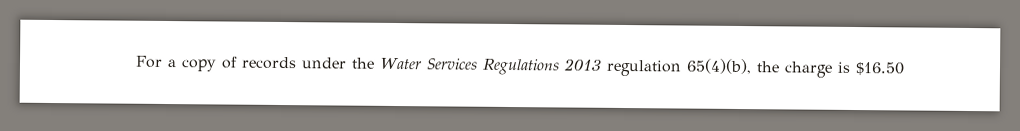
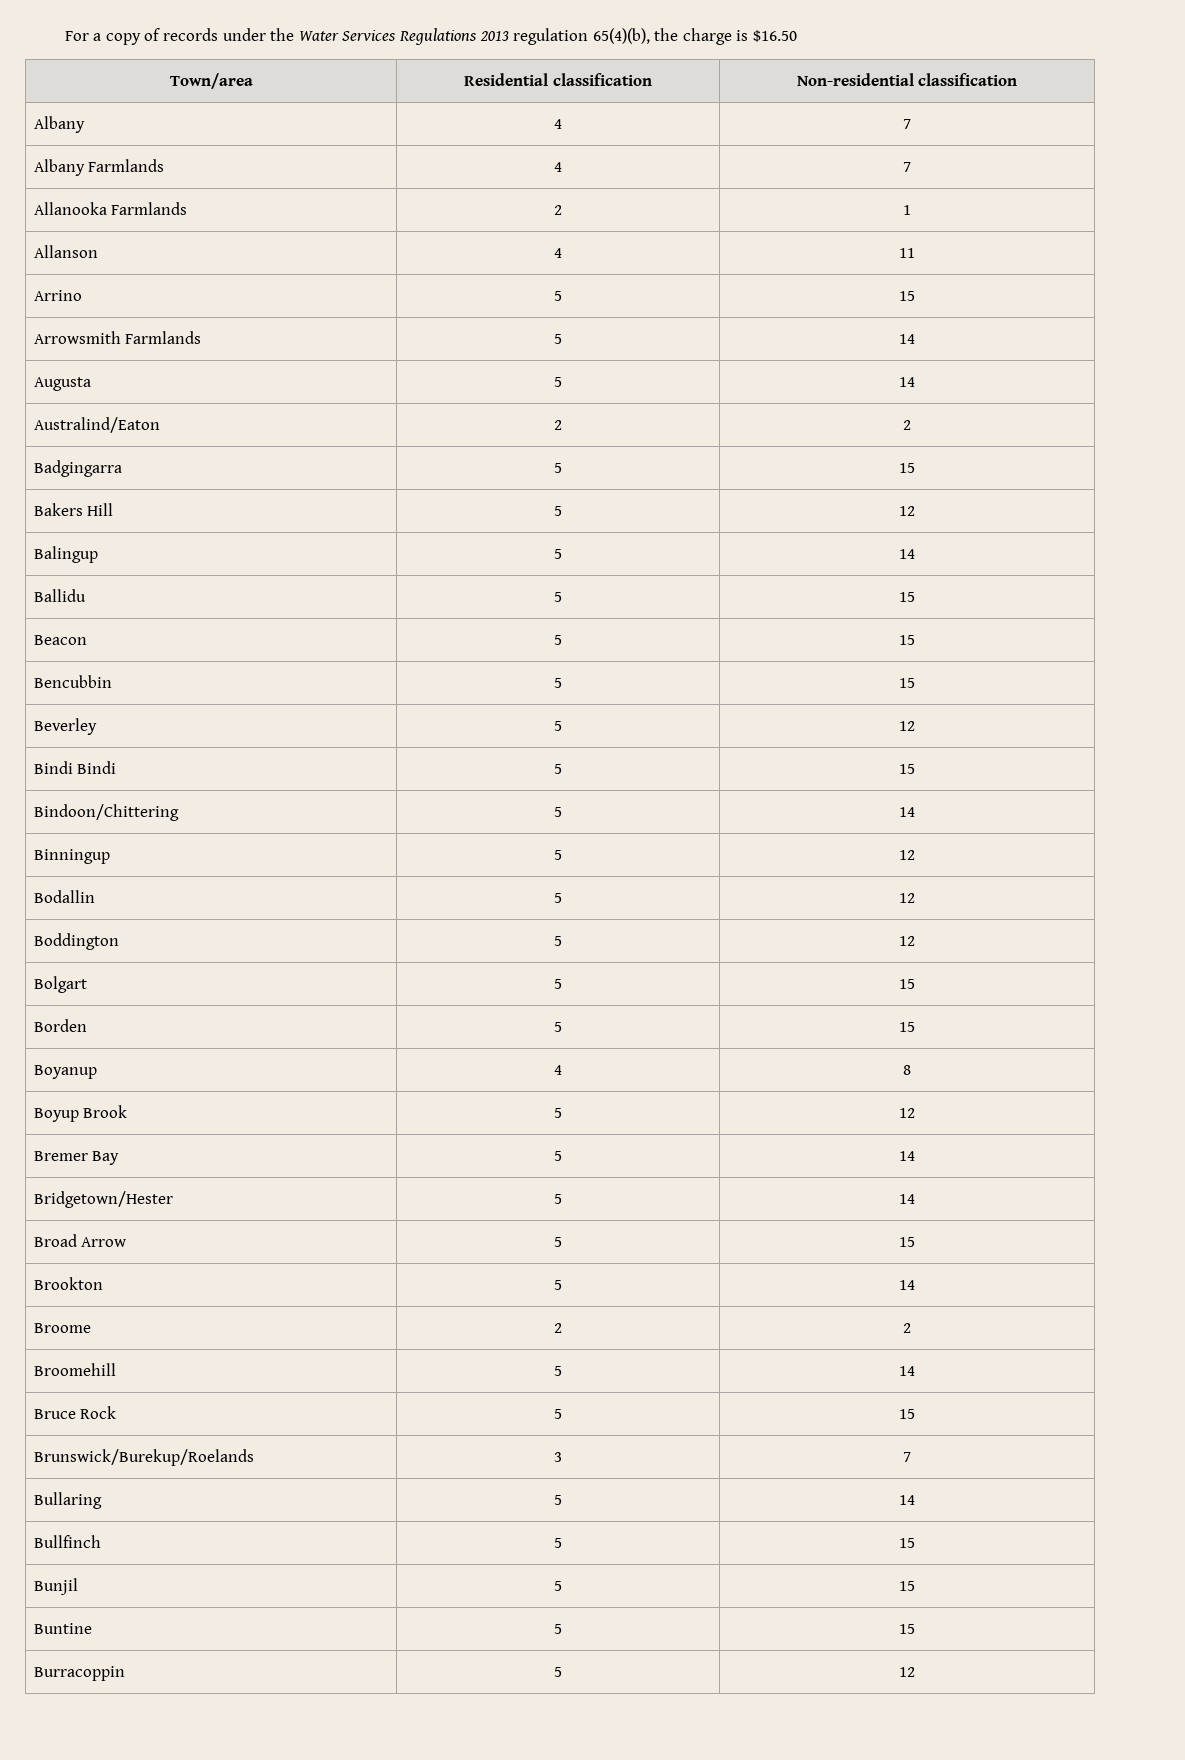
(905, 69) none -> [169,73,253,89] [464,73,652,86] [796,73,1018,86] [33,116,85,133] [554,119,562,129] [903,119,911,129] [33,159,165,176] [554,162,562,172] [903,162,911,172] [33,202,188,215] [554,205,562,215] [903,205,911,215] [33,245,98,258] [554,248,562,258] [899,248,915,258] [33,290,82,301] [554,291,562,301] [899,291,915,301] [33,331,202,344] [554,334,562,344] [899,334,915,344] [33,377,91,391] [554,377,562,387] [899,377,915,387] [33,417,160,433] [554,420,562,430] [903,420,911,430] [33,460,122,477] [554,463,562,473] [899,463,915,473] [33,503,114,516] [554,506,562,516] [899,506,915,516] [33,546,98,563] [554,549,562,559] [899,549,915,559] [33,589,86,602] [554,592,562,602] [899,592,915,602] [33,635,87,645] [554,635,562,645] [899,635,915,645] [33,675,112,688] [554,678,562,688] [899,678,915,688] [33,718,97,735] [554,721,562,731] [899,721,915,731] [33,761,117,774] [554,764,562,774] [899,764,915,774] [33,804,179,821] [554,807,562,817] [899,807,915,817] [33,849,110,864] [554,850,562,860] [899,850,915,860] [33,890,95,903] [554,893,562,903] [899,893,915,903] [33,933,119,950] [554,936,562,946] [899,936,915,946] [33,976,87,993] [554,979,562,989] [899,979,915,989] [33,1019,87,1032] [554,1022,562,1032] [899,1022,915,1032] [33,1065,97,1079] [554,1065,562,1075] [903,1065,911,1075] [33,1105,128,1122] [554,1108,562,1118] [899,1108,915,1118] [33,1151,120,1165] [554,1151,562,1161] [899,1151,915,1161] [33,1191,173,1208] [554,1194,562,1204] [899,1194,915,1204] [33,1234,127,1247] [554,1237,562,1247] [899,1237,915,1247] [33,1277,103,1290] [554,1280,562,1290] [899,1280,915,1290] [33,1323,91,1333] [554,1323,562,1333] [903,1323,911,1333] [33,1363,116,1376] [554,1366,562,1376] [899,1366,915,1376] [33,1406,117,1419] [554,1409,562,1419] [899,1409,915,1419] [33,1449,254,1466] [554,1452,562,1462] [903,1452,911,1462] [33,1492,102,1509] [554,1495,562,1505] [899,1495,915,1505] [33,1535,101,1548] [554,1538,562,1548] [899,1538,915,1548] [33,1578,78,1595] [554,1581,562,1591] [899,1581,915,1591] [33,1623,92,1634] [554,1624,562,1634] [899,1624,915,1634] [33,1666,125,1681] [554,1667,562,1677] [899,1667,915,1677] // Town/area | Residential classification | Non-residential classification // Albany | 4 | 7 // Albany Farmlands | 4 | 7 // Allanooka Farmlands | 2 | 1 // Allanson | 4 | 11 // Arrino | 5 | 15 // Arrowsmith Farmlands | 5 | 14 // Augusta | 5 | 14 // Australind/Eaton | 2 | 2 // Badgingarra | 5 | 15 // Bakers Hill | 5 | 12 // Balingup | 5 | 14 // Ballidu | 5 | 15 // Beacon | 5 | 15 // Bencubbin | 5 | 15 // Beverley | 5 | 12 // Bindi Bindi | 5 | 15 // Bindoon/Chittering | 5 | 14 // Binningup | 5 | 12 // Bodallin | 5 | 12 // Boddington | 5 | 12 // Bolgart | 5 | 15 // Borden | 5 | 15 // Boyanup | 4 | 8 // Boyup Brook | 5 | 12 // Bremer Bay | 5 | 14 // Bridgetown/Hester | 5 | 14 // Broad Arrow | 5 | 15 // Brookton | 5 | 14 // Broome | 2 | 2 // Broomehill | 5 | 14 // Bruce Rock | 5 | 15 // Brunswick/Burekup/Roelands | 3 | 7 // Bullaring | 5 | 14 // Bullfinch | 5 | 15 // Bunjil | 5 | 15 // Buntine | 5 | 15 // Burracoppin | 5 | 12

